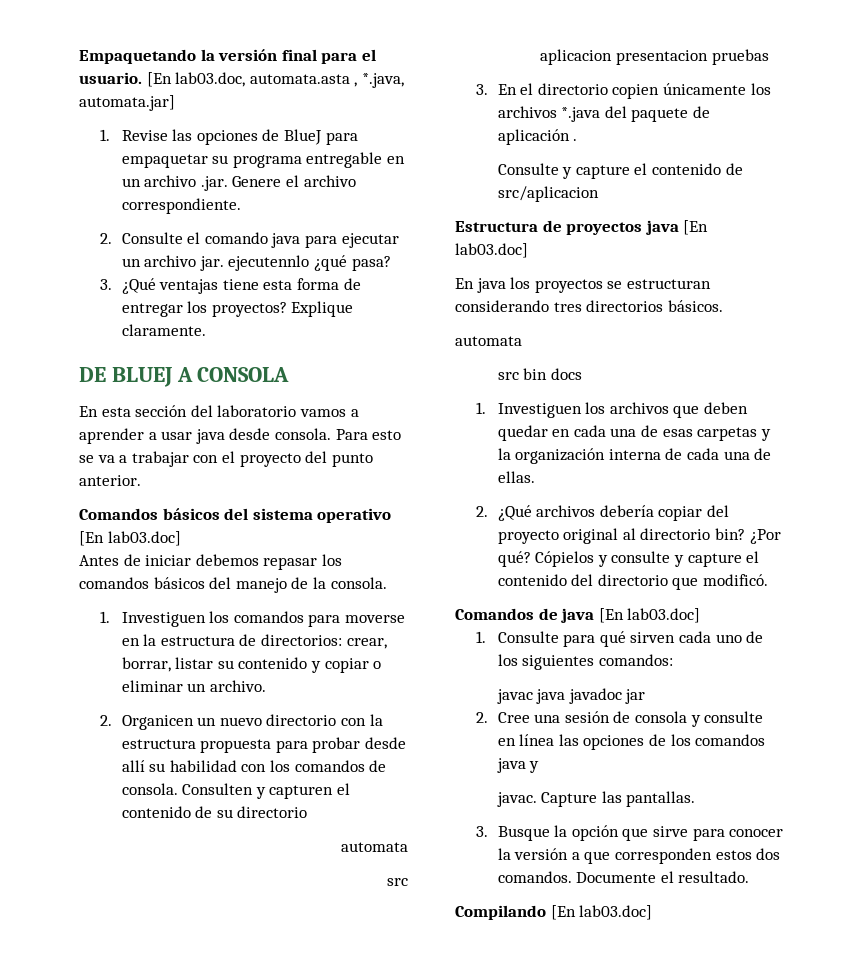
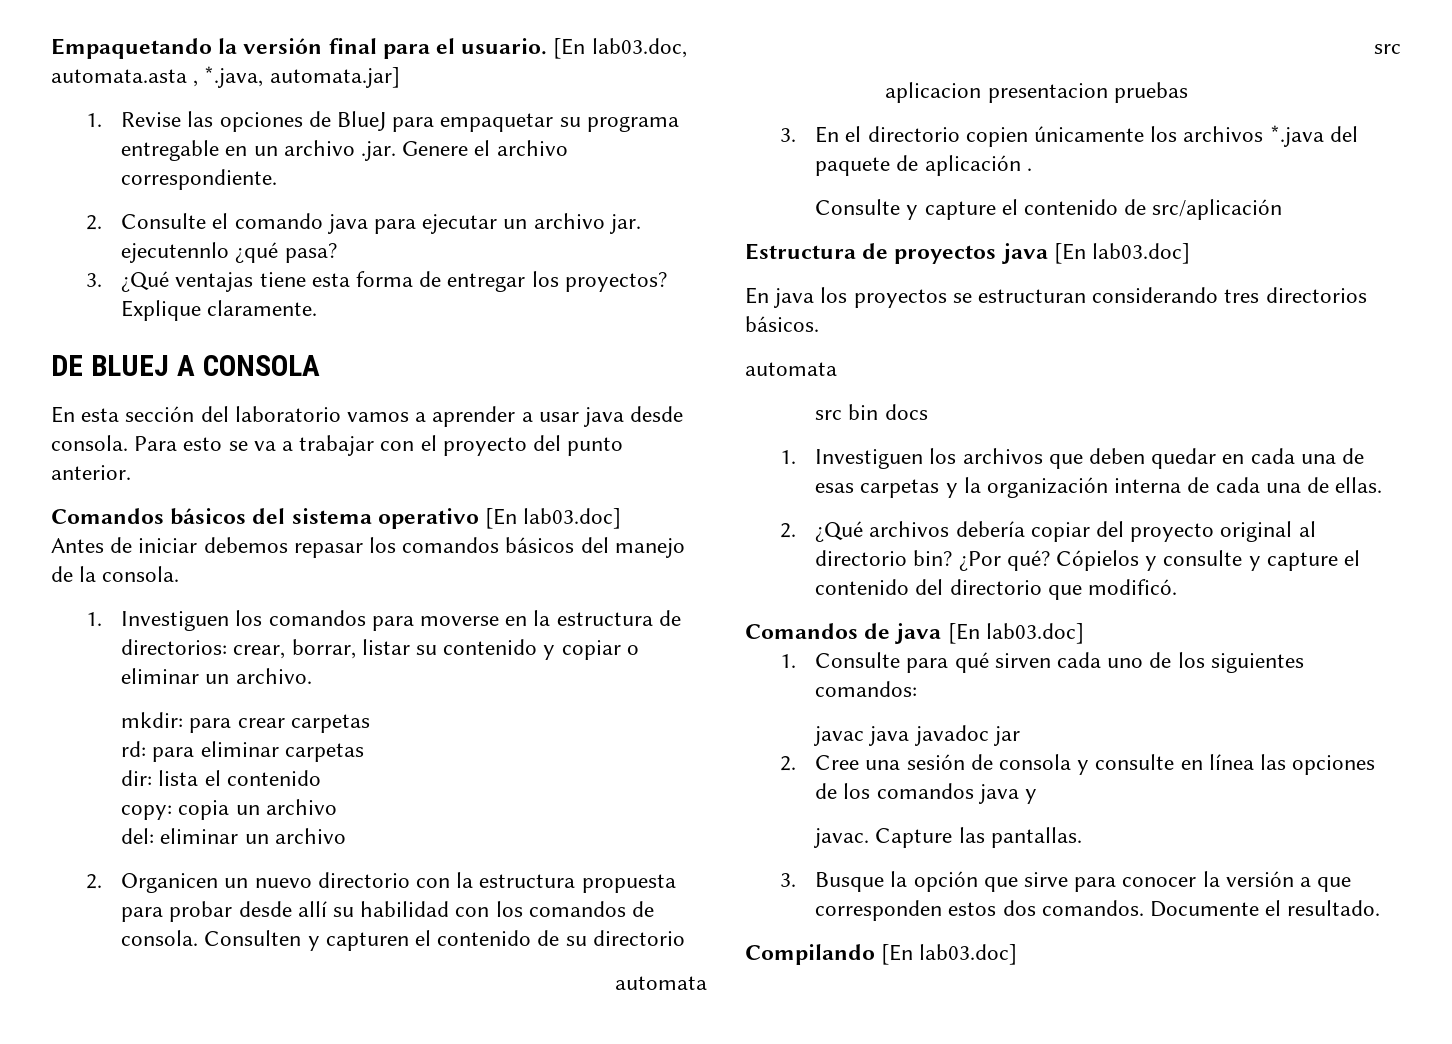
(266, 686) none -> [121,712,370,733] [121,741,364,762] [121,770,321,786] [121,799,337,820] [121,828,346,844] // mkdir: para crear carpetas // rd: para eliminar carpetas // dir: lista el contenido // copy: copia un archivo // del: eliminar un archivo
[497,186,599,202] src/aplicacion -> [1152,199,1283,220] src/aplicación

